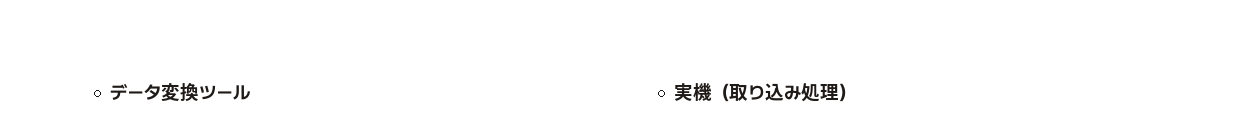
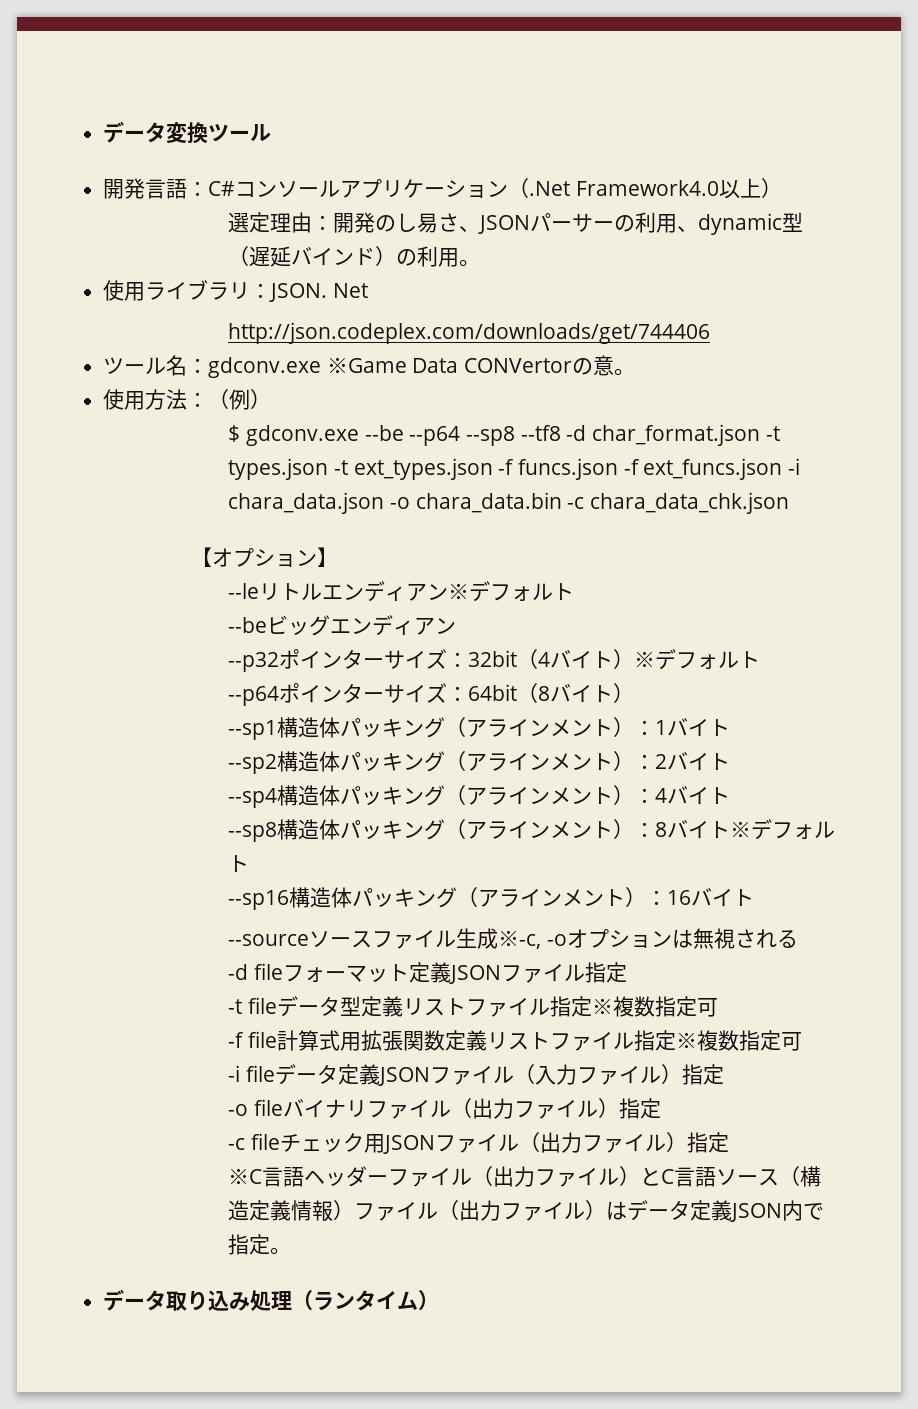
[674,83,840,102] 実機（取り込み処理 -> [103,178,782,199] [228,212,804,235] [228,246,481,267] [103,280,368,302] [228,322,711,344] [103,355,636,378] [103,389,272,410] [228,424,780,446] [228,458,801,480] [228,492,790,514] [191,547,339,567] [228,581,575,602] [228,615,457,636] [228,649,761,672] [228,683,635,706] [228,717,731,740] [228,751,731,774] [228,785,731,808] [228,819,836,842] [228,855,250,872] [228,887,755,910] [228,928,799,949] [228,962,628,984] [228,996,719,1017] [228,1030,803,1051] [228,1064,725,1086] [228,1098,662,1119] [228,1132,730,1154] [228,1166,822,1187] [228,1200,825,1222] [228,1234,292,1255] [103,1289,419,1311] 開発言語：C#コンソールアプリケーション（.Net Framework4.0以上） // 選定理由：開発のし易さ、JSONパーサーの利用、dynamic型（遅延バインド）の利用。 // 使用ライブラリ：JSON. Net // http://json.codeplex.com/downloads/get/744406 // ツール名：gdconv.exe ※Game Data CONVertorの意。 // 使用方法：（例） // $ gdconv.exe --be --p64 --sp8 --tf8 -d char_format.json -t types.json -t ext_types.json -f funcs.json -f ext_funcs.json -i chara_data.json -o chara_data.bin -c chara_data_chk.json // 【オプション】 // --leリトルエンディアン※デフォルト // --beビッグエンディアン // --p32ポインターサイズ：32bit（4バイト）※デフォルト // --p64ポインターサイズ：64bit（8バイト） // --sp1構造体パッキング（アラインメント）：1バイト // --sp2構造体パッキング（アラインメント）：2バイト // --sp4構造体パッキング（アラインメント）：4バイト // --sp8構造体パッキング（アラインメント）：8バイト※デフォルト // --sp16構造体パッキング（アラインメント）：16バイト // --sourceソースファイル生成※-c, -oオプションは無視される // -d fileフォーマット定義JSONファイル指定 // -t fileデータ型定義リストファイル指定※複数指定可 // -f file計算式用拡張関数定義リストファイル指定※複数指定可 // -i fileデータ定義JSONファイル（入力ファイル）指定 // -o fileバイナリファイル（出力ファイル）指定 // -c fileチェック用JSONファイル（出力ファイル）指定 // ※C言語ヘッダーファイル（出力ファイル）とC言語ソース（構造定義情報）ファイル（出力ファイル）はデータ定義JSON内で指定。 // データ取り込み処理（ランタイム

